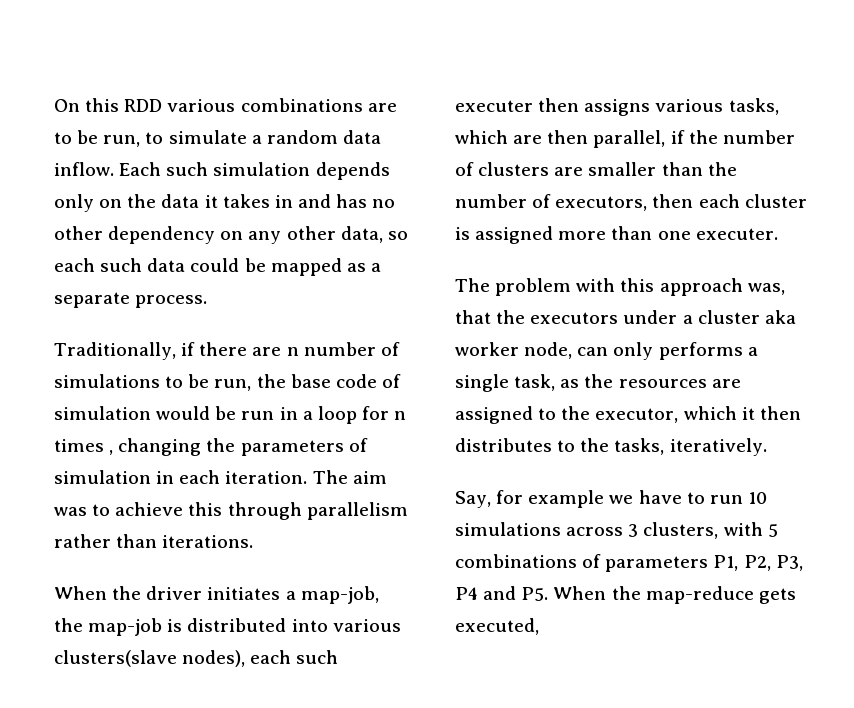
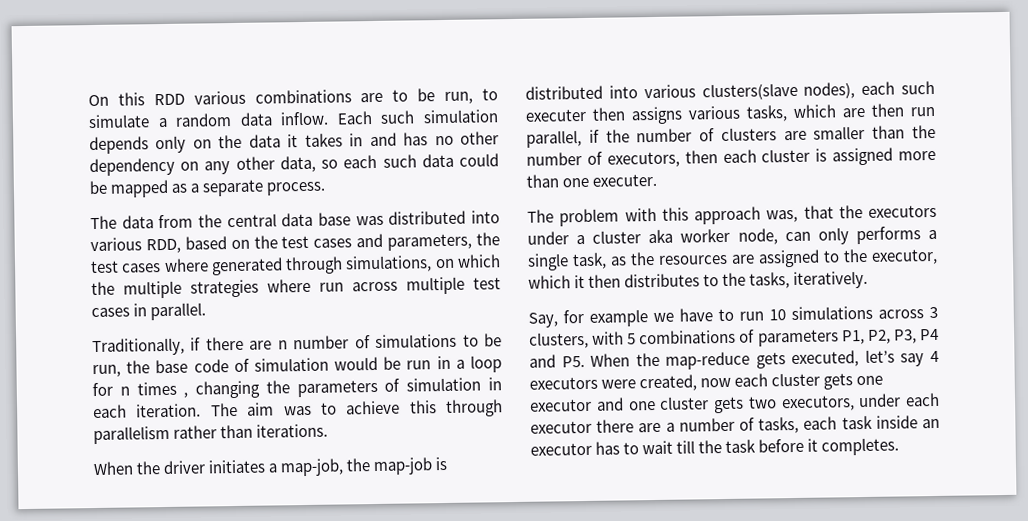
(208, 301) none -> [90,210,501,230] [90,232,501,254] [90,254,501,276] [91,276,501,299] [91,302,207,321] // The data from the central data base was distributed into various RDD, based on the test cases and parameters, the test cases where generated through simulations, on which the multiple strategies where run across multiple test cases in parallel.
(589, 137) none -> [910,106,935,117] run
(539, 626) none -> [864,349,939,367] [529,372,884,392] [529,392,940,414] [530,415,940,434] [530,437,900,456] let’s say 4 executors were created, now each cluster gets one executor and one cluster gets two executors, under each executor there are a number of tasks, each task inside an executor has to wait till the task before it completes.

